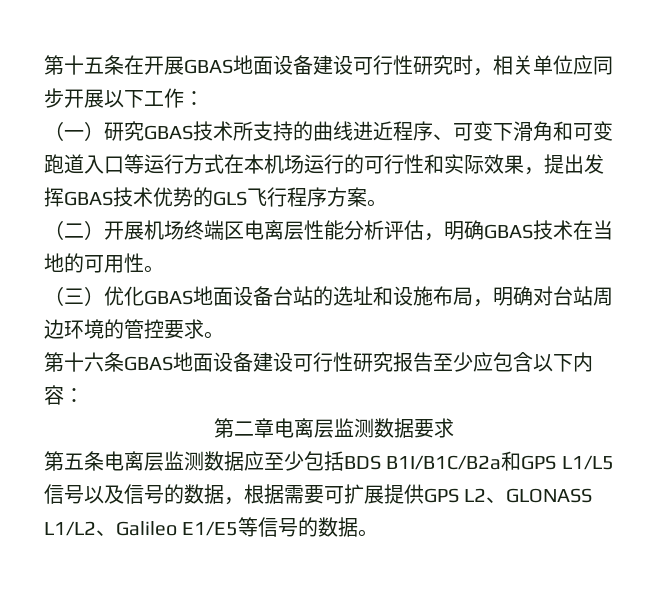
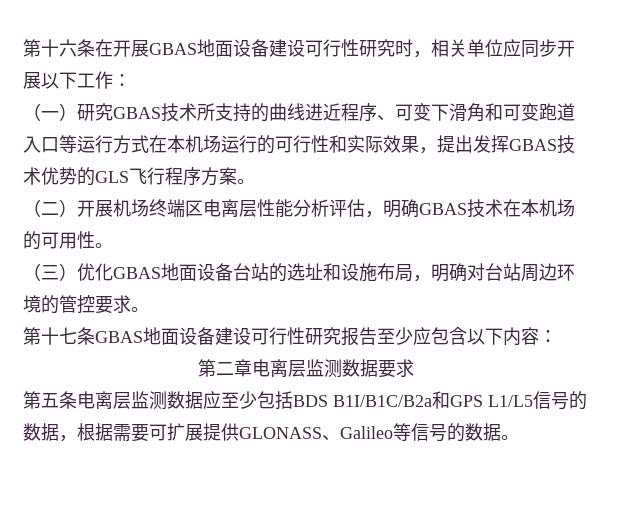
[44,55,104,75] 第十五 -> [23,39,77,57] 第十六
[593,220,613,240] [44,253,64,272] 当地 -> [521,199,575,217] 本机场
[84,352,104,372] 六 -> [59,327,77,344] 七
[84,484,164,504] 以及信号 -> (569, 401) none
[424,488,593,503] [44,521,239,536] GPS L2、GLONASS L1/L2、Galileo E1/E5 -> [239,426,393,441] GLONASS、Galileo

